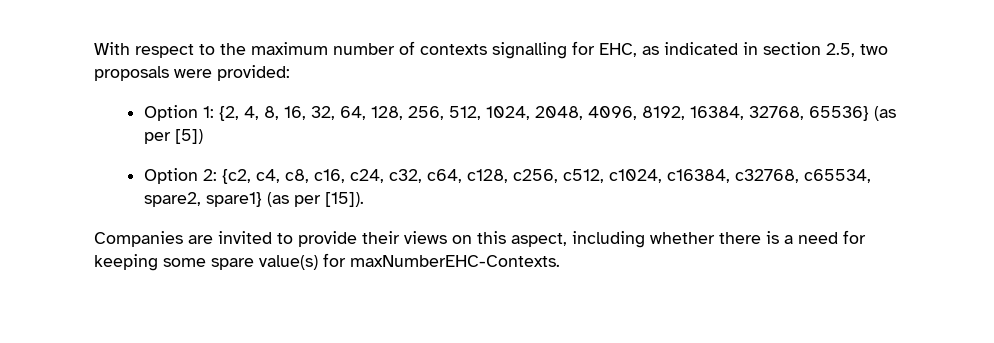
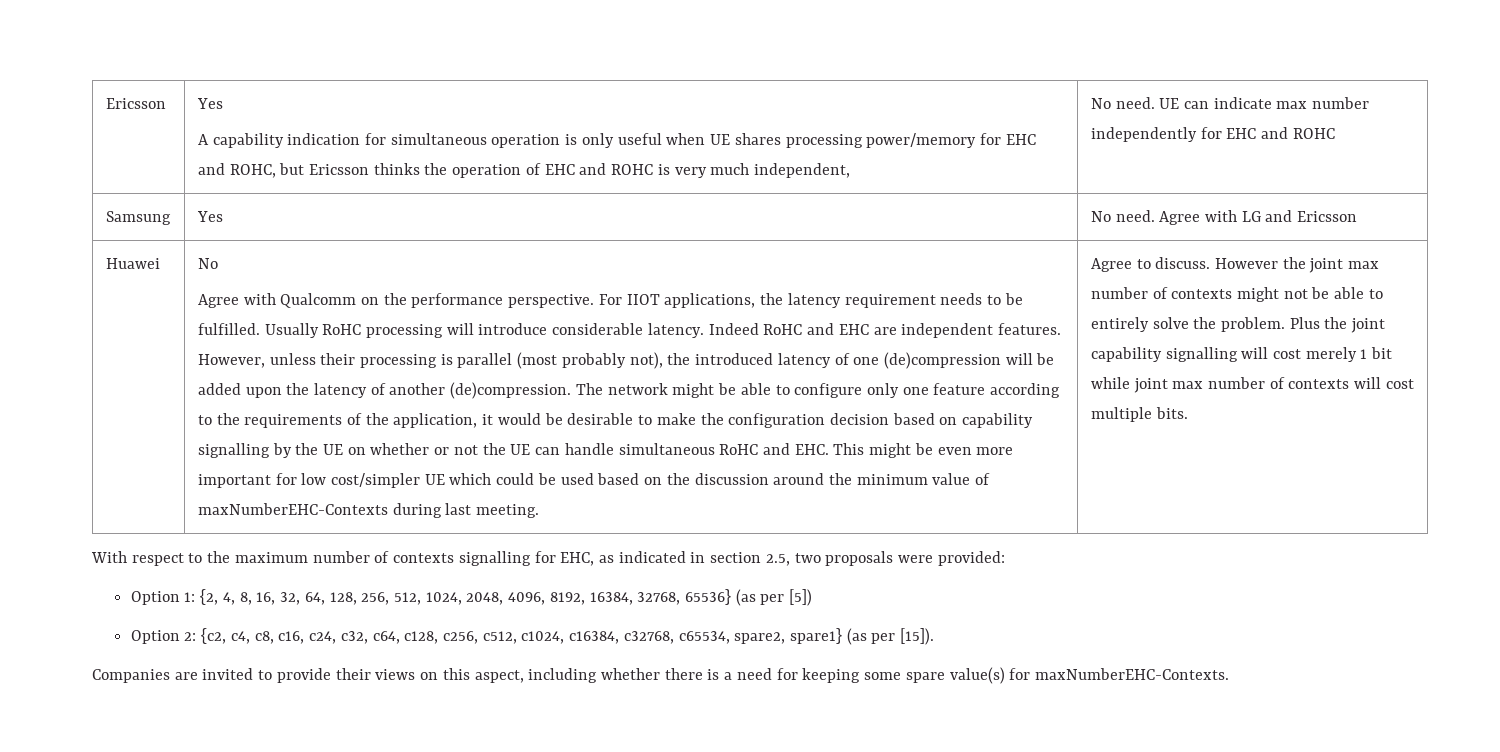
(94, 48) none -> [105,98,166,109] [196,98,223,109] [197,133,1036,148] [197,163,850,178] [1090,97,1370,109] [1090,127,1335,142] [105,211,171,225] [196,211,223,222] [1090,210,1358,225] [105,258,160,269] [197,258,218,269] [197,293,1023,308] [197,323,1061,338] [197,352,1055,369] [197,382,1061,399] [197,413,1034,428] [197,443,1014,458] [197,473,991,488] [197,503,539,518] [1090,257,1380,273] [1090,287,1383,302] [1090,317,1386,333] [1090,347,1393,362] [1090,377,1414,393] [1090,407,1188,422] Ericsson | Yes // A capability indication for simultaneous operation is only useful when UE shares processing power/memory for EHC and ROHC, but Ericsson thinks the operation of EHC and ROHC is very much independent, | No need. UE can indicate max number independently for EHC and ROHC // Samsung | Yes | No need. Agree with LG and Ericsson // Huawei | No // Agree with Qualcomm on the performance perspective. For IIOT applications, the latency requirement needs to be fulfilled. Usually RoHC processing will introduce considerable latency. Indeed RoHC and EHC are independent features. However, unless their processing is parallel (most probably not), the introduced latency of one (de)compression will be added upon the latency of another (de)compression. The network might be able to configure only one feature according to the requirements of the application, it would be desirable to make the configuration decision based on capability signalling by the UE on whether or not the UE can handle simultaneous RoHC and EHC. This might be even more important for low cost/simpler UE which could be used based on the discussion around the minimum value of maxNumberEHC-Contexts during last meeting. | Agree to discuss. However the joint max number of contexts might not be able to entirely solve the problem. Plus the joint capability signalling will cost merely 1 bit while joint max number of contexts will cost multiple bits. //

